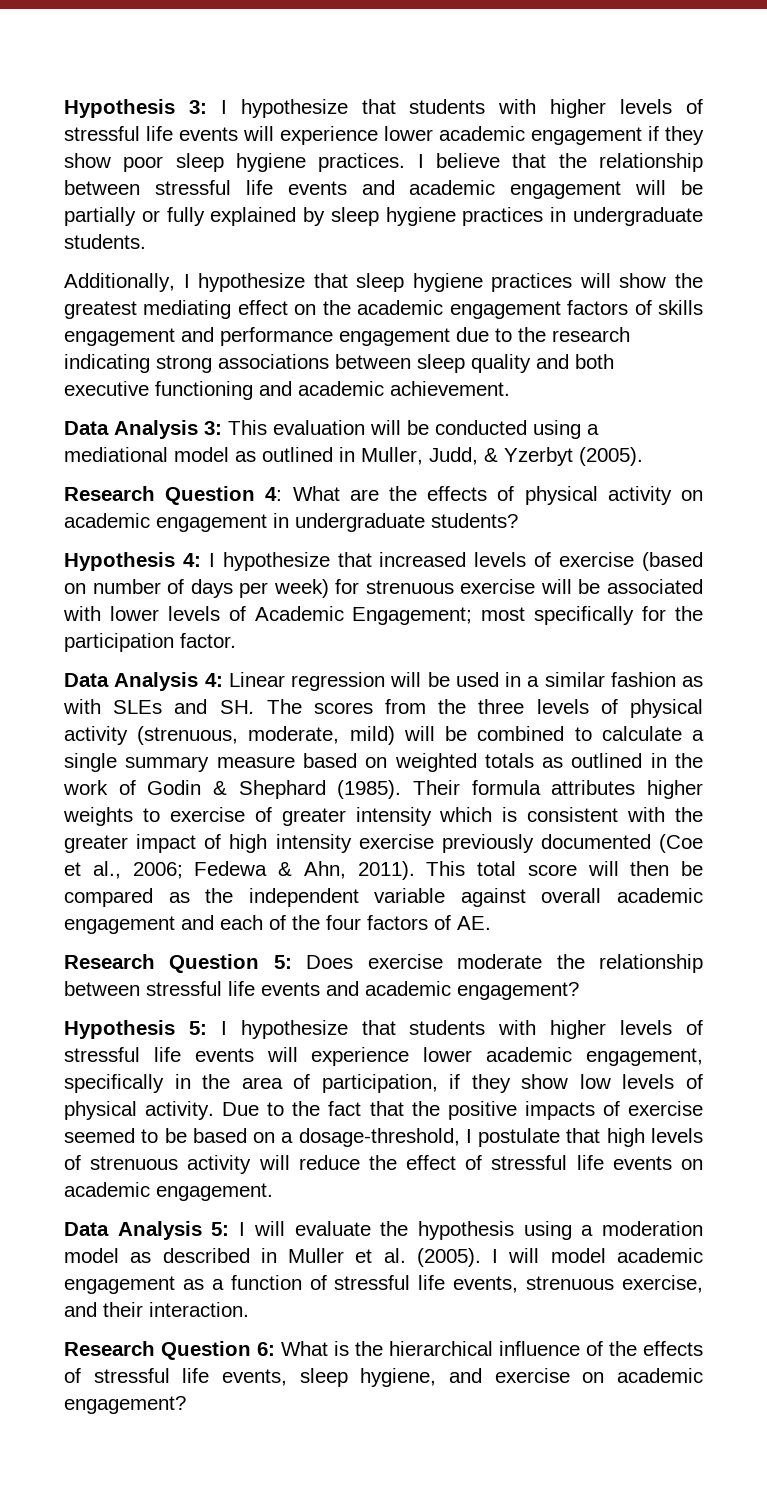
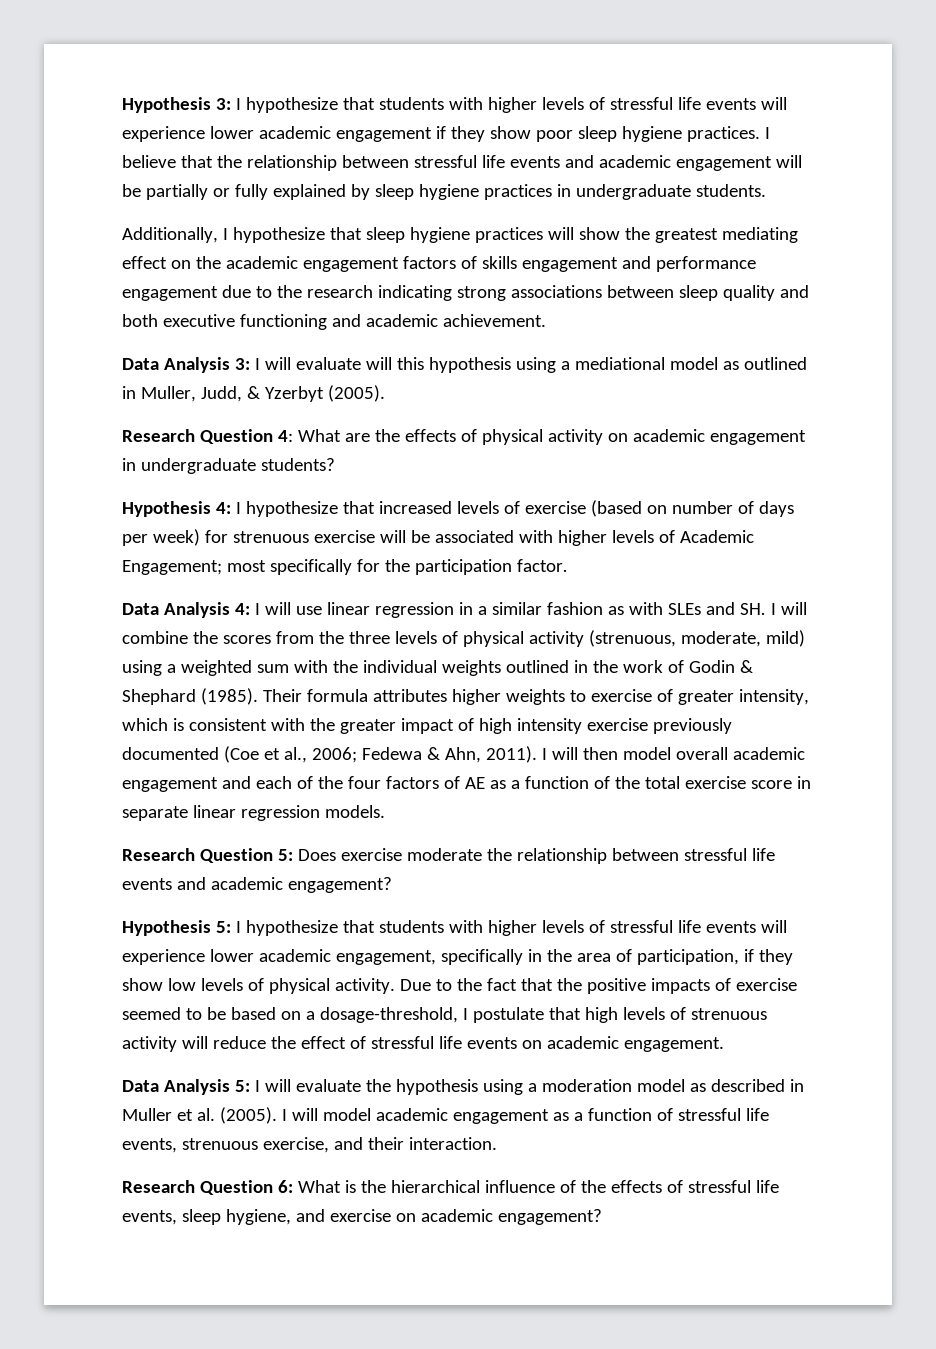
[228,420,527,435] This evaluation will be conducted -> [254,357,511,373] I will evaluate will this hypothesis
[109,606,159,621] lower -> [557,530,607,546] higher
[228,672,499,691] Linear regression will be used -> [254,602,454,618] I will use linear regression
[266,699,302,714] The -> [770,602,807,615] [122,631,218,644] I will combine the
[403,726,704,741] [64,753,564,772] will be combined to calculate a single summary measure based on weighted totals as -> [122,660,501,676] using a weighted sum with the individual weights
[355,807,432,826] intensity -> [738,689,809,705] intensity,
[426,861,703,876] [64,888,526,907] This total score will then be compared as the independent variable against -> [541,747,671,760] I will then model
[457,916,491,930] AE. -> [464,776,811,789] [122,805,385,821] AE as a function of the total exercise score in separate linear regression models.

